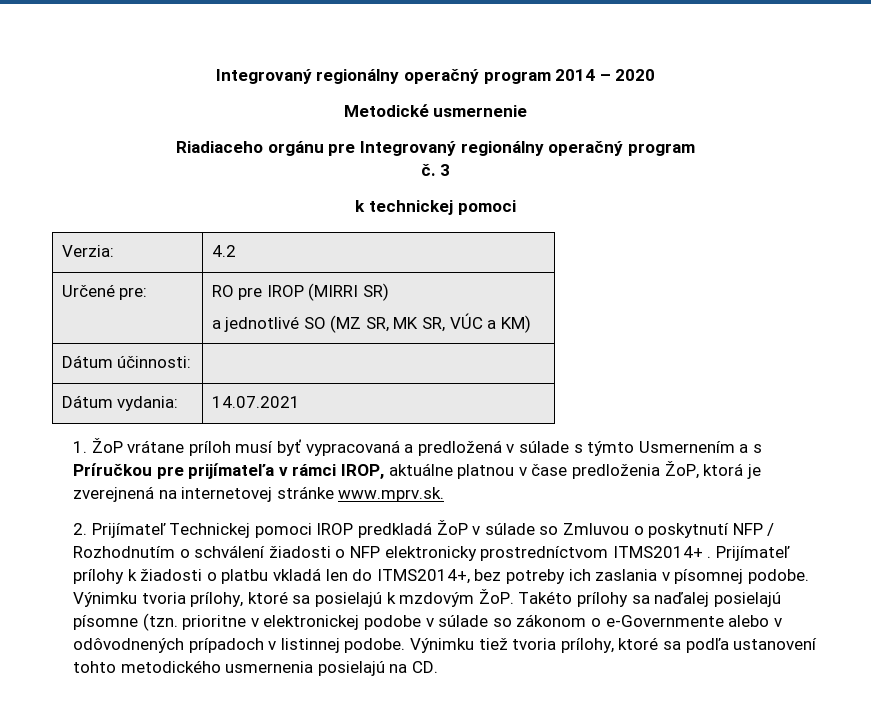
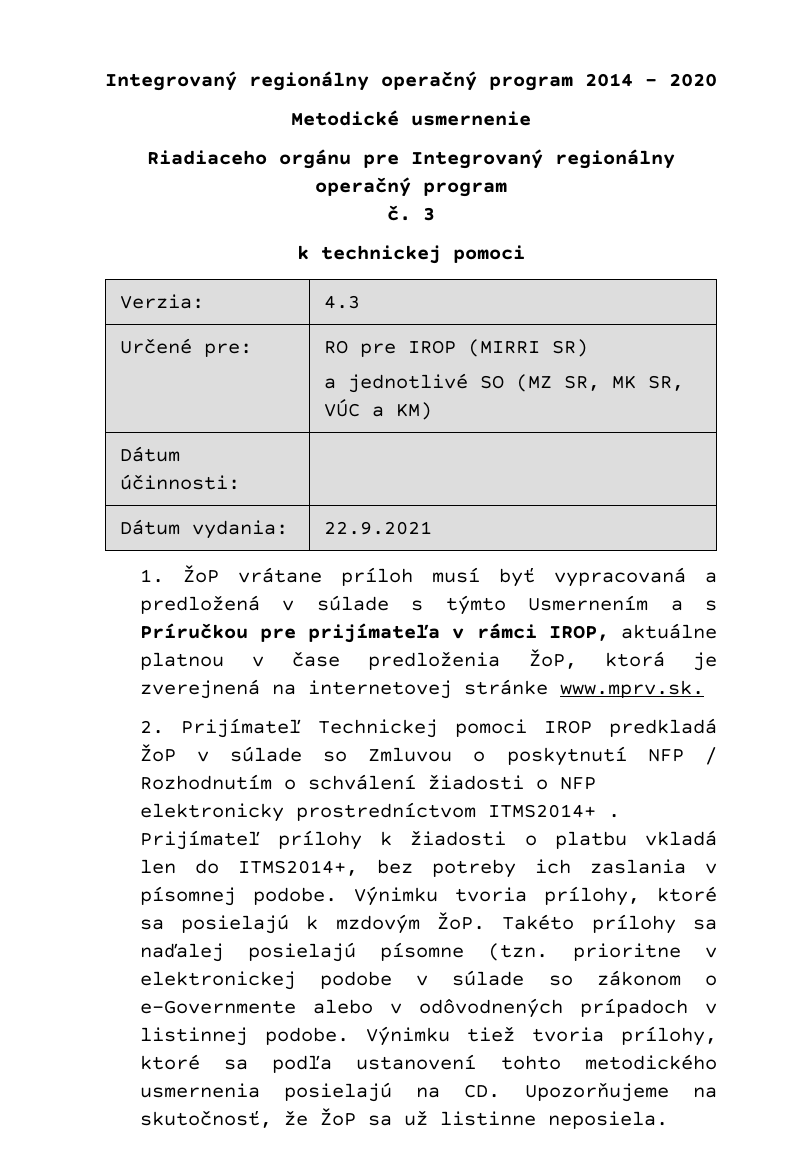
[211,245,236,257] 4.2 -> [323,295,360,309] 4.3
[211,396,300,408] 14.07.2021 -> [323,521,432,535] 22.9.2021
(439, 667) none -> [524,1082,717,1102] [139,1108,668,1129] Upozorňujeme na skutočnosť, že ŽoP sa už listinne neposiela.

